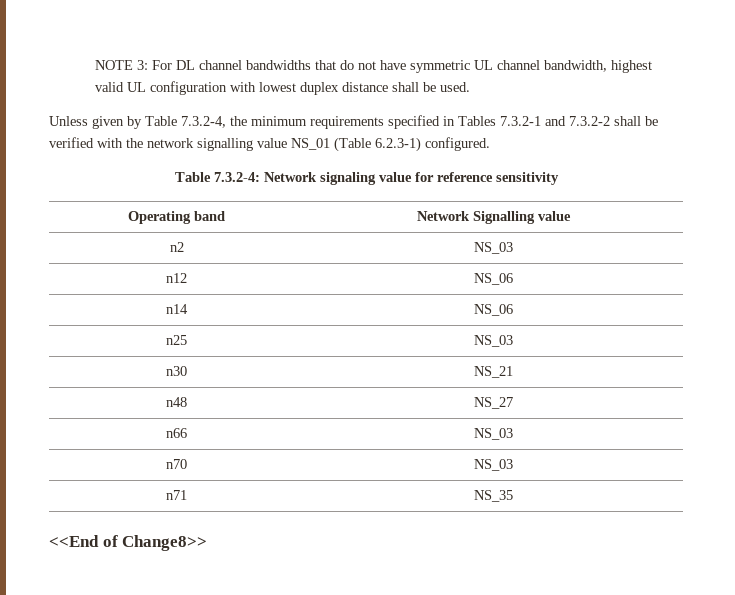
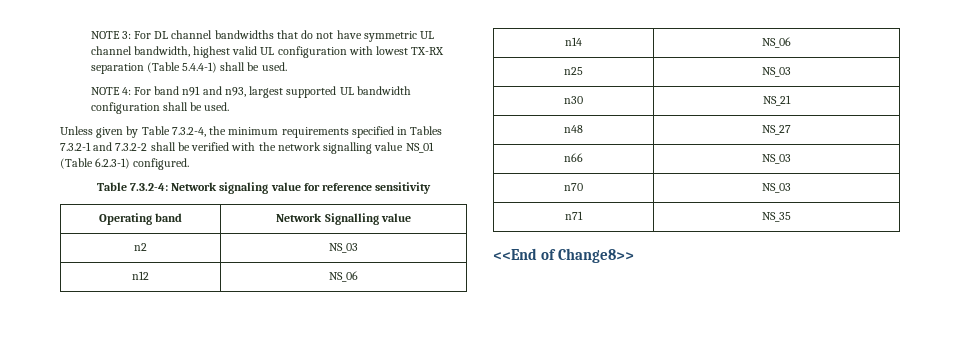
[300,82,389,95] duplex distance -> [411,47,445,55] [90,62,287,74] [90,86,411,98] [90,102,160,114] TX-RX separation (Table 5.4.4-1) shall be used. // NOTE 4: For band n91 and n93, largest supported UL bandwidth configuration

